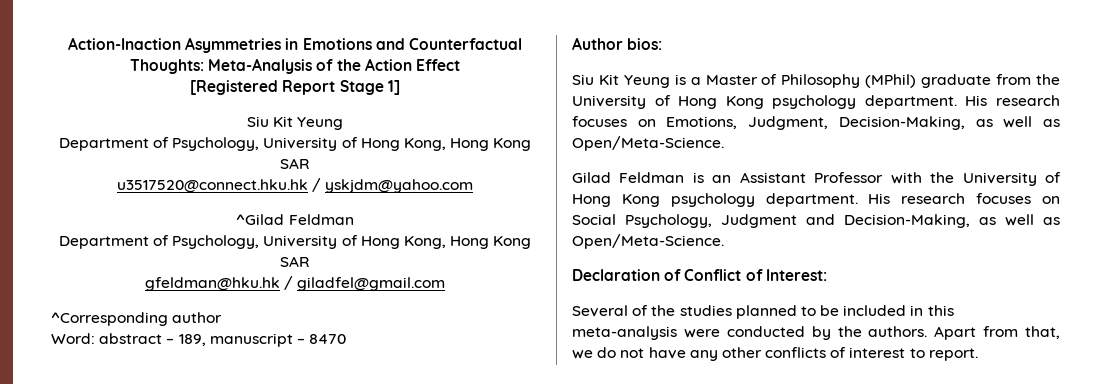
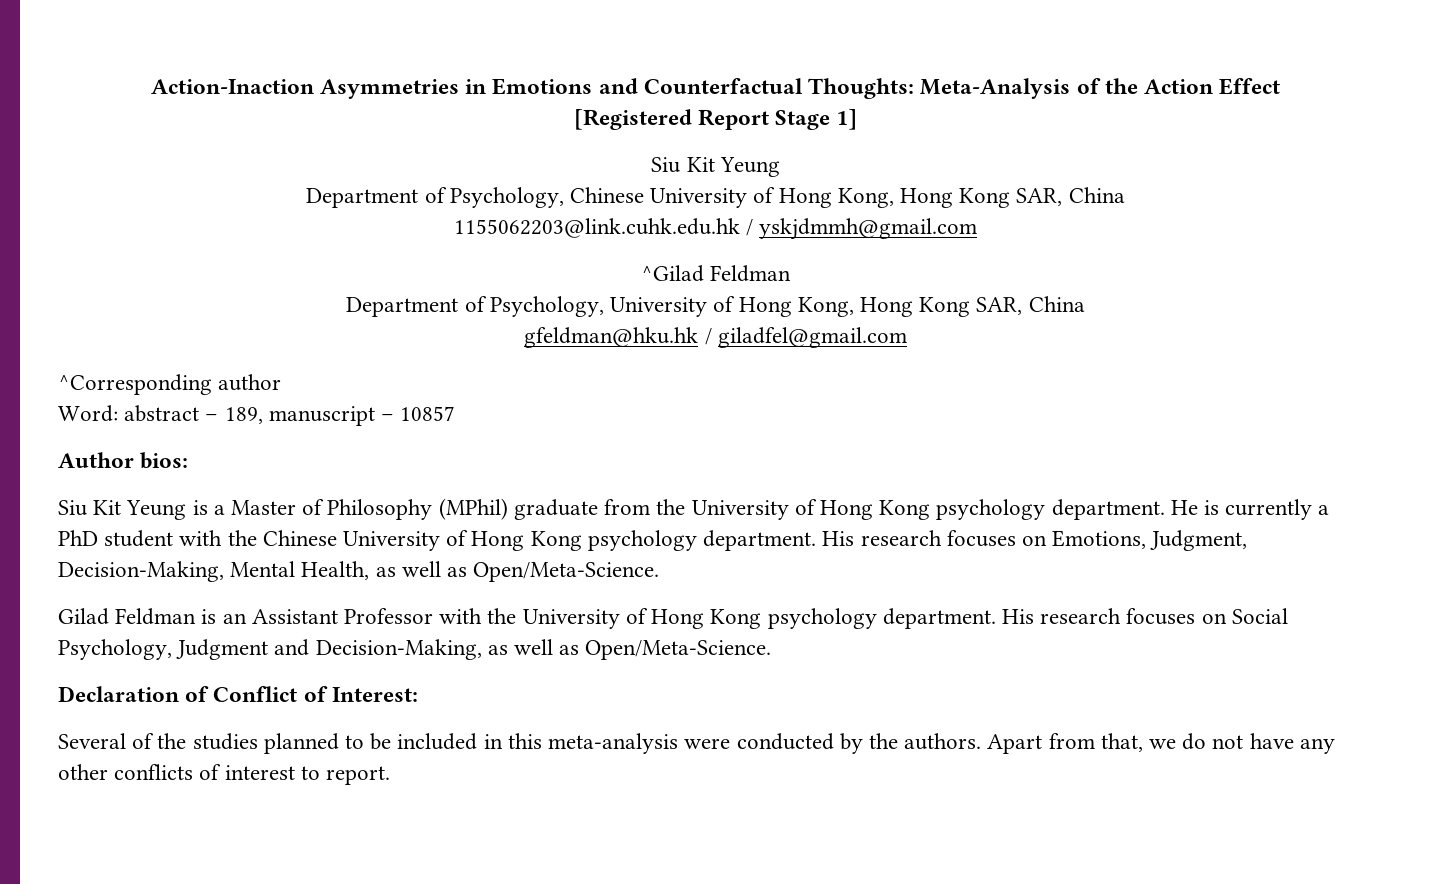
[263,137,532,151] [280,158,310,169] [116,178,474,193] University of Hong Kong, Hong Kong SAR // u3517520@connect.hku.hk / yskjdm@yahoo.com -> [569,187,1125,208] [453,218,978,240] Chinese University of Hong Kong, Hong Kong SAR, China // 1155062203@link.cuhk.edu.hk / yskjdmmh@gmail.com
[280,256,310,267] SAR -> [976,296,1085,315] SAR, China
[309,334,347,344] 8470 -> [400,406,456,421] 10857
(957, 102) none -> [1170,499,1330,520] [58,530,817,551] He is currently a PhD student with the Chinese University of Hong Kong psychology department.
(965, 123) none -> [230,561,370,580] Mental Health,

